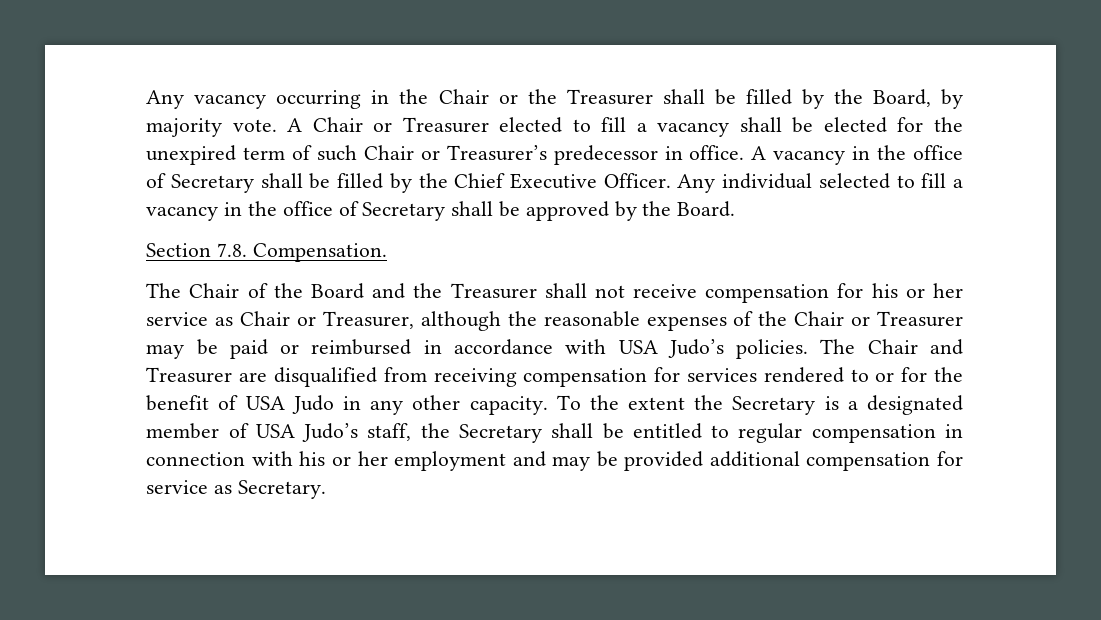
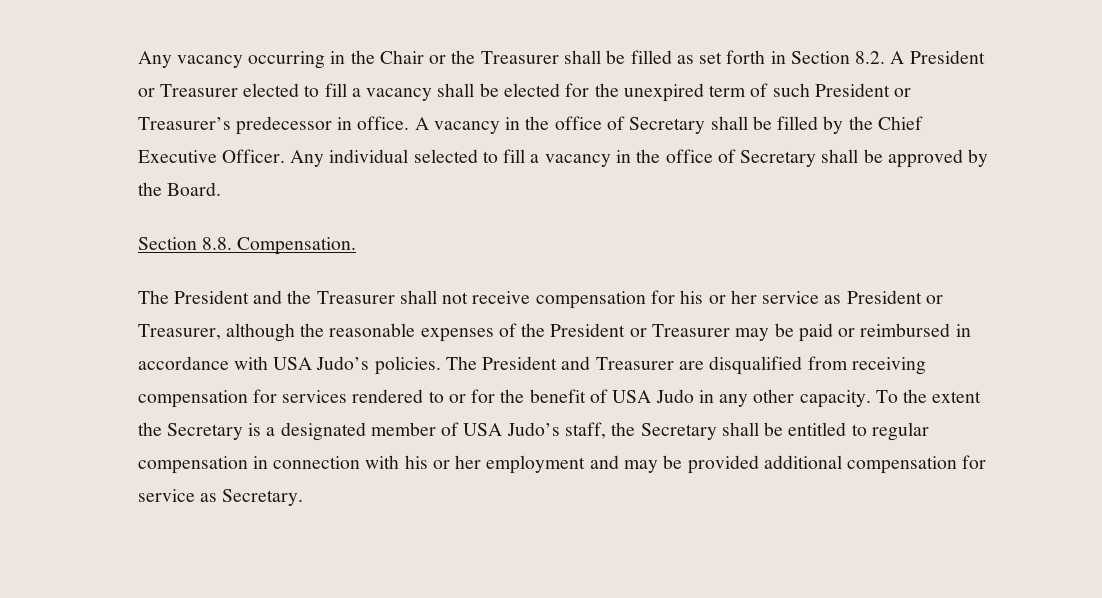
[801,89,963,109] [146,117,363,137] by the Board, by majority vote. A Chair -> [676,50,985,64] as set forth in Section 8.2. A President
[363,145,414,160] Chair -> [814,83,890,97] President
[217,243,248,257] 7.8. -> [201,237,232,250] 8.8.
[189,283,365,299] Chair of the Board -> [173,290,249,304] President
[240,311,291,326] Chair -> [846,290,922,304] President
[794,311,845,326] Chair -> [550,323,626,337] President
[867,339,918,354] Chair -> [482,356,558,370] President

